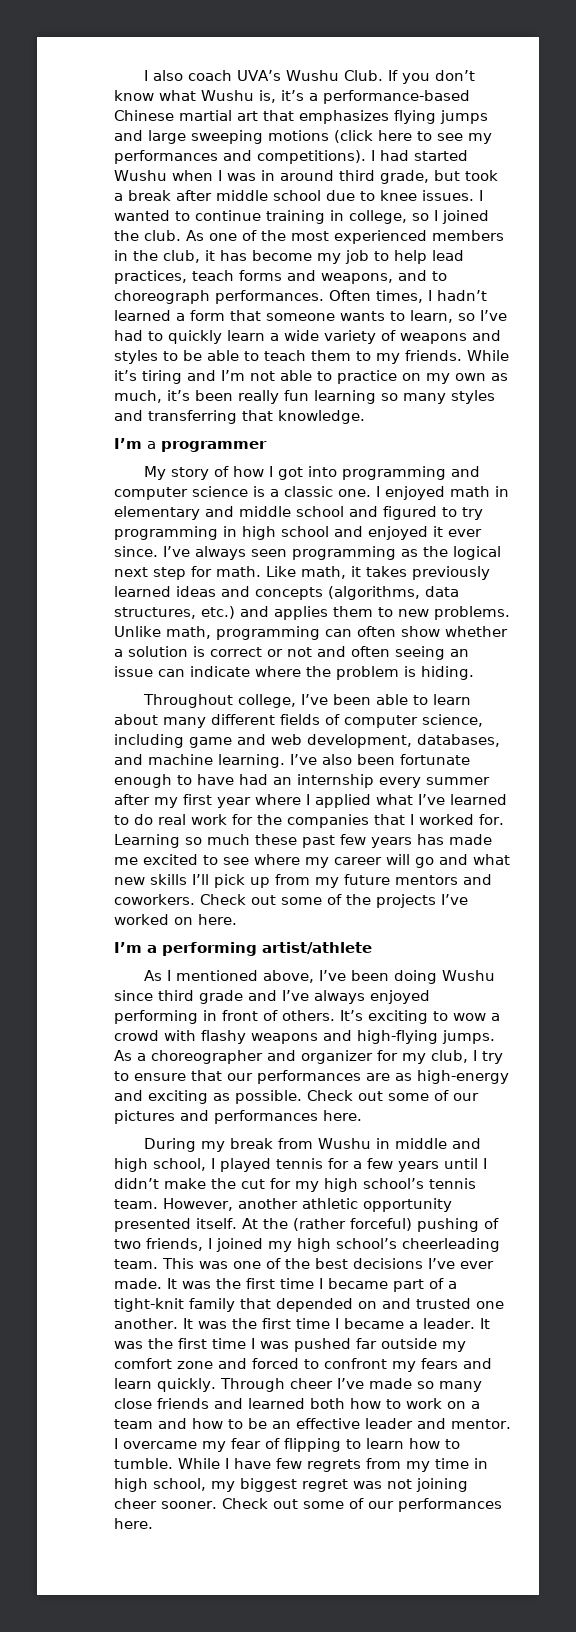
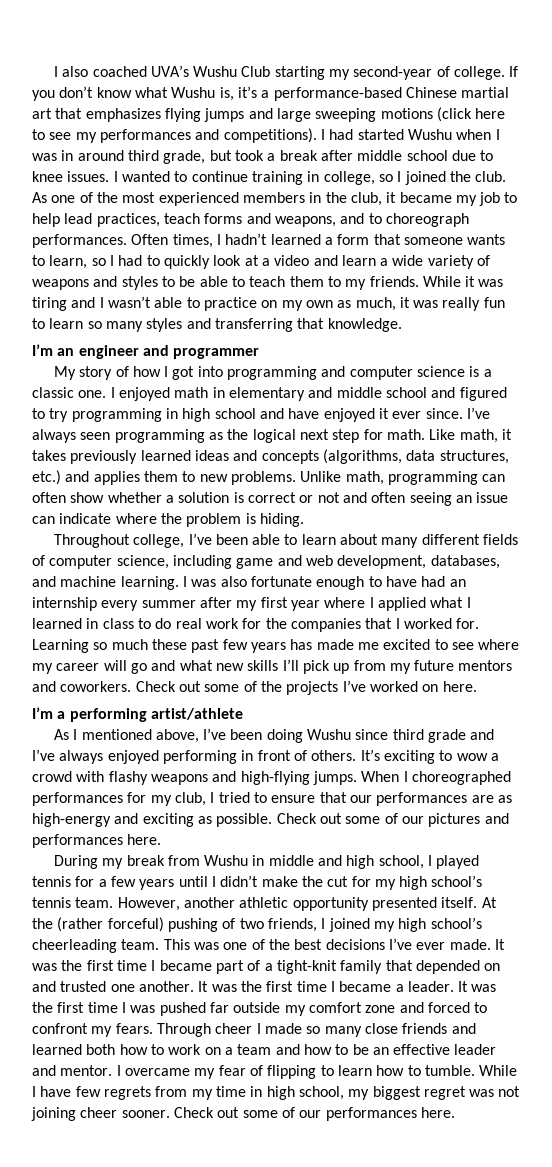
[187,70,232,81] coach -> [92,66,147,77] coached
[343,70,383,81] Club. -> [241,66,506,80] Club starting my second-year of college.
[220,250,312,261] has become -> [399,192,452,203] became
[480,310,507,321] I’ve -> [109,255,114,266] I
(222, 337) none -> [213,255,338,266] look at a video and
[114,370,275,384] it’s tiring and I’m not -> [465,276,504,287] [32,296,151,311] it was tiring and I wasn’t
[167,390,376,404] it’s been really fun learning -> [399,297,505,311] [32,318,84,329] it was really fun to learn
[147,441,156,449] a -> [57,345,169,359] an engineer and
(363, 531) none -> [288,408,320,419] have
[290,754,395,765] I’ve also been -> [182,576,247,587] I was also
[418,794,507,805] I’ve learned -> [466,597,471,608] [32,618,134,629] I learned in class
[114,1050,373,1064] As a choreographer and organizer -> [361,771,511,785] [32,792,123,806] When I choreographed performances
[482,1051,503,1064] try -> [218,792,250,803] tried
[421,1358,492,1369] [114,1378,216,1392] fears and learn quickly. -> [115,1023,153,1034] fears.
[336,1378,364,1389] I’ve -> [256,1023,261,1034] I

